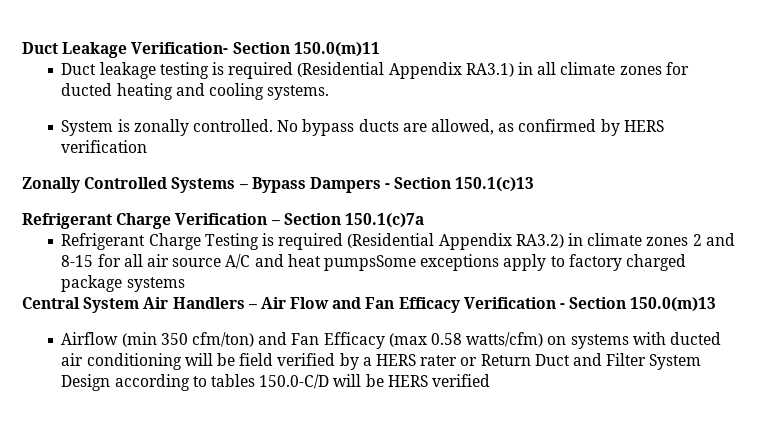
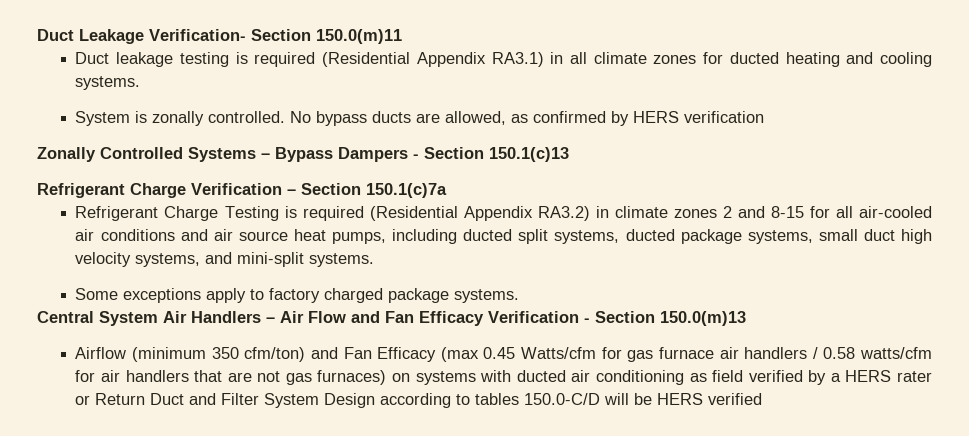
[147,254,416,271] air source A/C and heat pumpsSome -> [859,206,932,218] [75,229,932,244] [75,252,375,267] [75,288,119,300] air-cooled air conditions and air source heat pumps, including ducted split systems, ducted package systems, small duct high velocity systems, and mini-split systems. // Some
[126,277,185,292] systems -> [454,289,520,303] systems.
[121,332,157,347] (min -> [132,347,207,362] (minimum
[430,332,544,347] 0.58 watts/cfm) -> [483,347,932,362] [75,370,387,385] 0.45 Watts/cfm for gas furnace air handlers / 0.58 watts/cfm for air handlers that are not gas furnaces)
[184,353,236,366] will be -> [689,373,707,382] as

